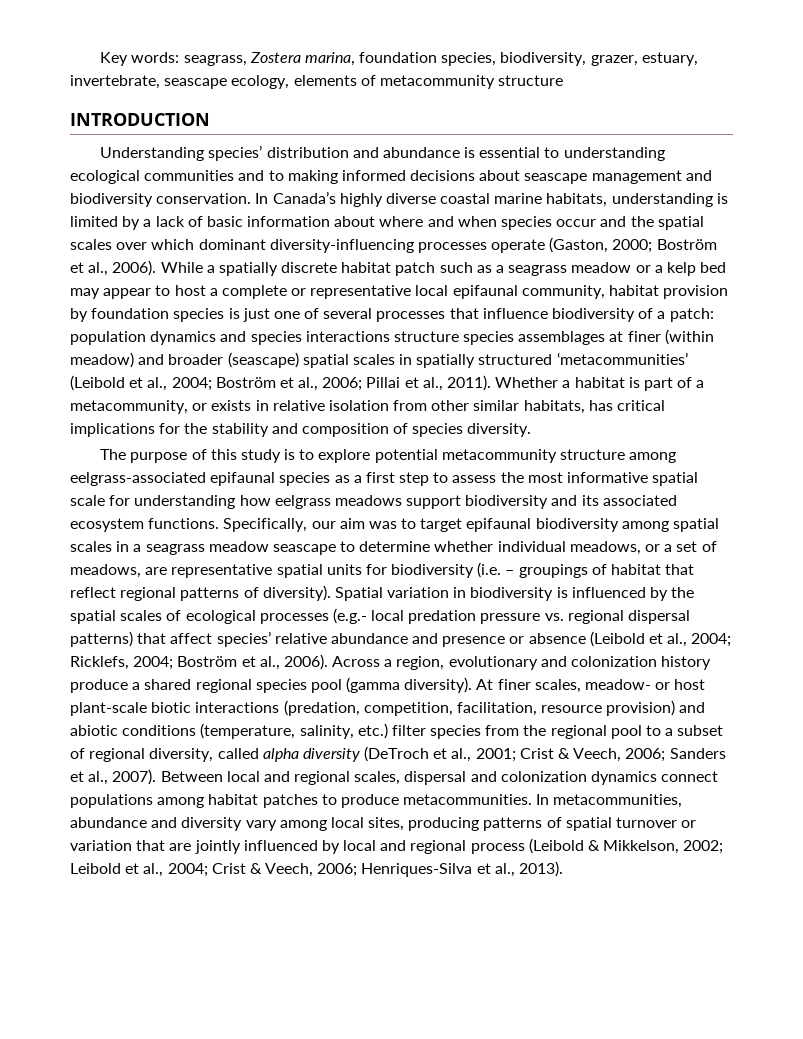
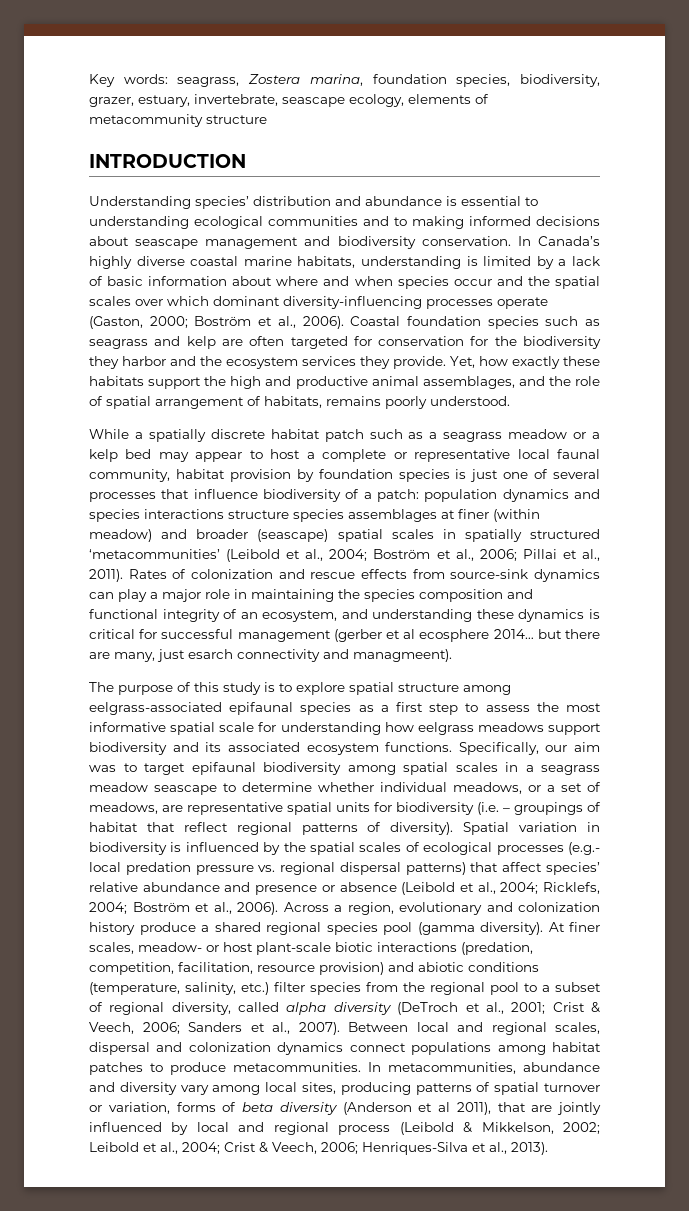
(157, 268) none -> [350,316,600,329] [89,336,601,349] [89,356,600,369] [89,376,601,389] [89,396,510,409] Coastal foundation species such as seagrass and kelp are often targeted for conservation for the biodiversity they harbor and the ecosystem services they provide. Yet, how exactly these habitats support the high and productive animal assemblages, and the role of spatial arrangement of habitats, remains poorly understood. //
[452,285,518,299] epifaunal -> [557,449,600,459] faunal
[495,377,705,391] [70,400,666,414] [70,423,532,437] Whether a habitat is part of a metacommunity, or exists in relative isolation from other similar habitats, has critical implications for the stability and composition of species diversity. -> [128,569,600,582] [89,589,533,602] [89,609,600,622] [89,629,600,642] [89,649,452,662] Rates of colonization and rescue effects from source-sink dynamics can play a major role in maintaining the species composition and functional integrity of an ecosystem, and understanding these dynamics is critical for successful management (gerber et al ecosphere 2014… but there are many, just esarch connectivity and managmeent).
[374,449,557,463] potential metacommunity -> [349,682,394,695] spatial
[70,840,132,851] variation -> [108,1102,491,1115] variation, forms of beta diversity (Anderson et al 2011),

